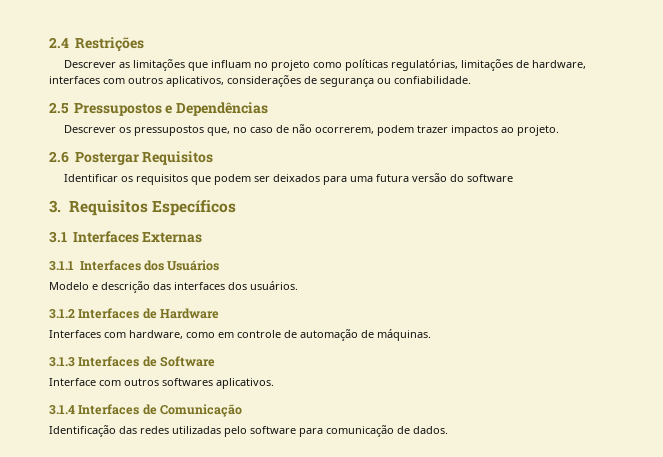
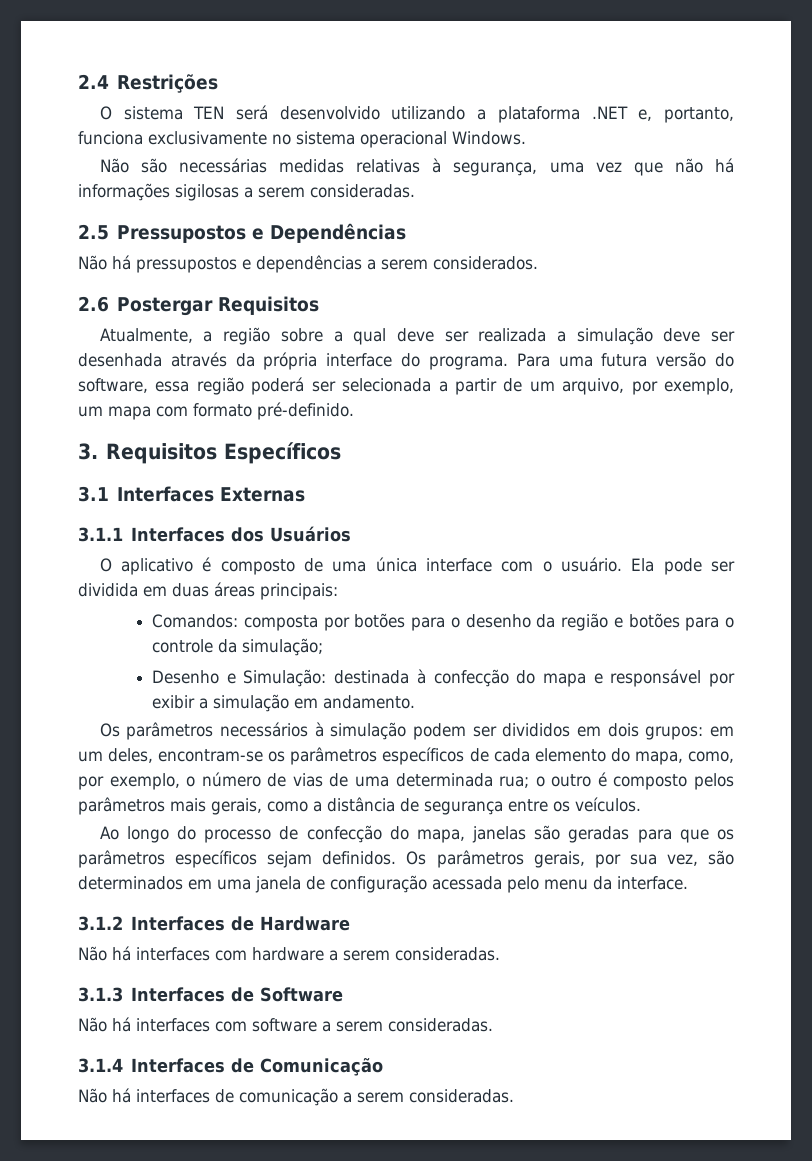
[63,59,586,71] [49,75,471,87] [49,102,269,116] [63,124,559,136] [49,151,214,165] [63,173,513,185] Descrever as limitações que influam no projeto como políticas regulatórias, limitações de hardware, interfaces com outros aplicativos, considerações de segurança ou confiabilidade. // 2.5 Pressupostos e Dependências // Descrever os pressupostos que, no caso de não ocorrerem, podem trazer impactos ao projeto. // 2.6 Postergar Requisitos // Identificar os requisitos que podem ser deixados para uma futura versão do software -> [99,105,734,123] [78,131,526,148] [99,158,734,176] [78,183,415,201] [78,223,407,243] [78,255,538,273] [78,296,320,316] [99,327,736,345] [78,352,735,370] [78,377,734,395] [78,402,354,420] O sistema TEN será desenvolvido utilizando a plataforma .NET e, portanto, funciona exclusivamente no sistema operacional Windows. // Não são necessárias medidas relativas à segurança, uma vez que não há informações sigilosas a serem consideradas. // 2.5 Pressupostos e Dependências // Não há pressupostos e dependências a serem considerados. // 2.6 Postergar Requisitos // Atualmente, a região sobre a qual deve ser realizada a simulação deve ser desenhada através da própria interface do programa. Para uma futura versão do software, essa região poderá ser selecionada a partir de um arquivo, por exemplo, um mapa com formato pré-definido.
[49,281,298,293] [49,308,220,319] [49,329,431,341] [49,356,216,367] [49,378,274,389] [49,404,243,417] [49,425,448,437] Modelo e descrição das interfaces dos usuários. // 3.1.2 Interfaces de Hardware // Interfaces com hardware, como em controle de automação de máquinas. // 3.1.3 Interfaces de Software // Interface com outros softwares aplicativos. // 3.1.4 Interfaces de Comunicação // Identificação das redes utilizadas pelo software para comunicação de dados. -> [99,557,735,575] [78,582,338,600] [152,613,734,631] [152,638,324,656] [152,669,736,687] [152,694,416,712] [99,722,734,740] [78,747,734,765] [78,772,734,790] [78,797,641,815] [99,825,734,843] [78,850,735,868] [78,875,688,893] [78,916,351,931] [78,946,500,961] [78,987,344,1002] [78,1017,493,1032] [78,1058,384,1076] [78,1088,514,1106] O aplicativo é composto de uma única interface com o usuário. Ela pode ser dividida em duas áreas principais: // Comandos: composta por botões para o desenho da região e botões para o controle da simulação; // Desenho e Simulação: destinada à confecção do mapa e responsável por exibir a simulação em andamento. // Os parâmetros necessários à simulação podem ser divididos em dois grupos: em um deles, encontram-se os parâmetros específicos de cada elemento do mapa, como, por exemplo, o número de vias de uma determinada rua; o outro é composto pelos parâmetros mais gerais, como a distância de segurança entre os veículos. // Ao longo do processo de confecção do mapa, janelas são geradas para que os parâmetros específicos sejam definidos. Os parâmetros gerais, por sua vez, são determinados em uma janela de configuração acessada pelo menu da interface. // 3.1.2 Interfaces de Hardware // Não há interfaces com hardware a serem consideradas. // 3.1.3 Interfaces de Software // Não há interfaces com software a serem consideradas. // 3.1.4 Interfaces de Comunicação // Não há interfaces de comunicação a serem consideradas.

